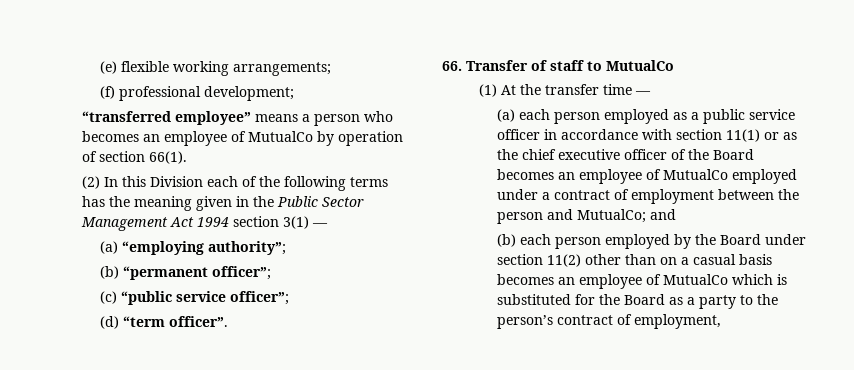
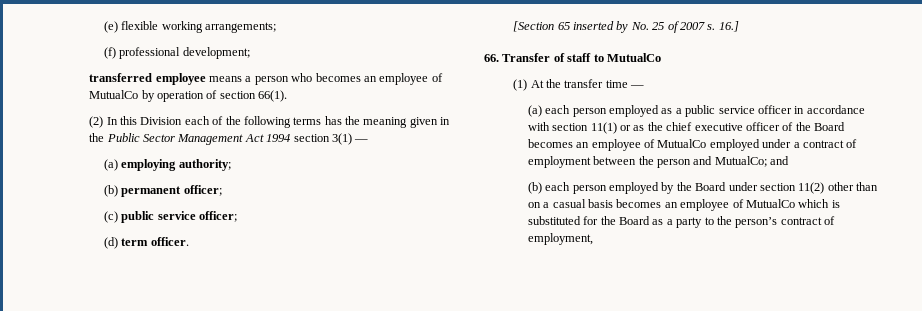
[81,111,251,125] “transferred employee” -> [89,73,206,85] transferred employee
[122,241,287,255] [100,266,272,280] “employing authority”; // (b) “permanent officer”; -> [121,159,231,171] [103,185,222,197] employing authority; // (b) permanent officer;
[121,291,290,305] [100,316,229,329] “public service officer”; // (d) “term officer”. -> [121,211,238,223] [103,237,189,249] [513,21,739,33] public service officer; // (d) term officer. // [Section 65 inserted by No. 25 of 2007 s. 16.]

